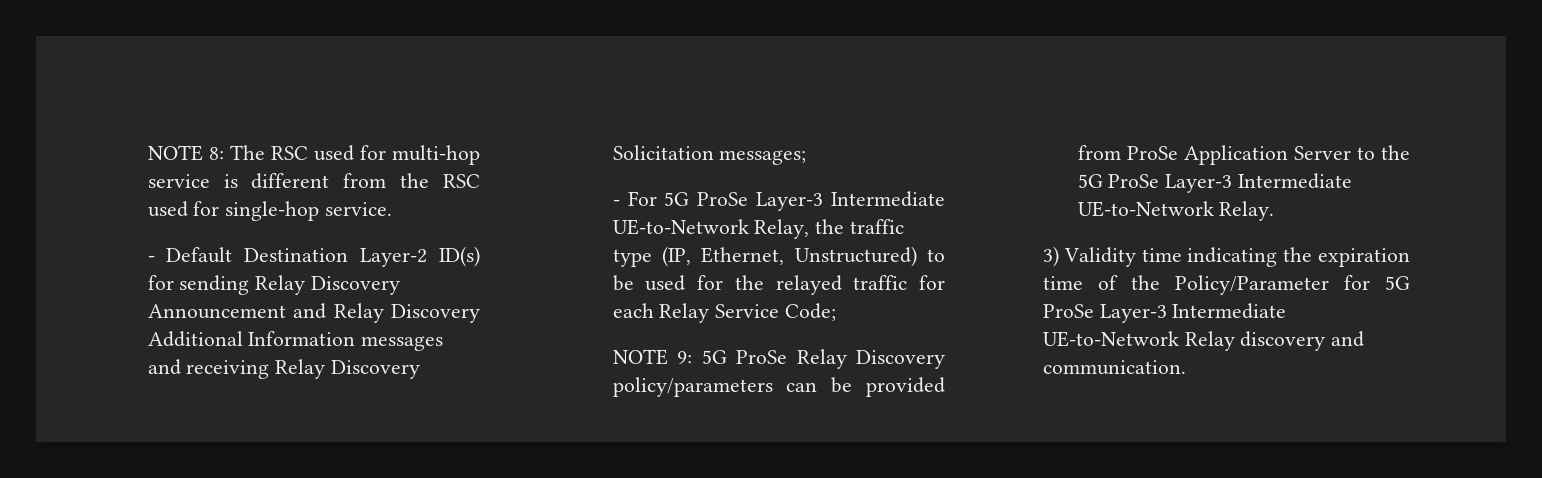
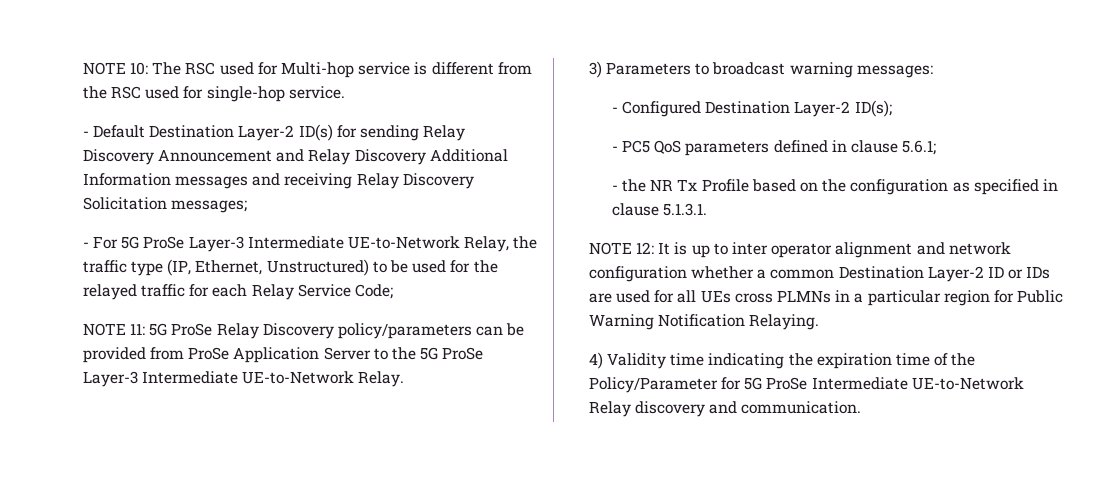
[147,145,224,161] NOTE 8: -> [82,62,149,75] NOTE 10:
[392,145,481,165] multi-hop -> [280,62,354,78] Multi-hop
[677,351,693,364] 9: -> [130,323,146,335] 11:
(1059, 256) none -> [606,62,933,78] [611,100,892,117] [611,140,937,156] [611,179,1058,195] [611,203,708,216] [588,242,1011,258] [588,266,1051,282] [588,290,1064,306] [588,314,820,330] [588,352,603,369] Parameters to broadcast warning messages: // - Configured Destination Layer-2 ID(s); // - PC5 QoS parameters defined in clause 5.6.1; // - the NR Tx Profile based on the configuration as specified in clause 5.1.3.1. // NOTE 12: It is up to inter operator alignment and network configuration whether a common Destination Layer-2 ID or IDs are used for all UEs cross PLMNs in a particular region for Public Warning Notification Relaying. // 4)
[1099,304,1167,323] Layer-3 -> (808, 383) none

